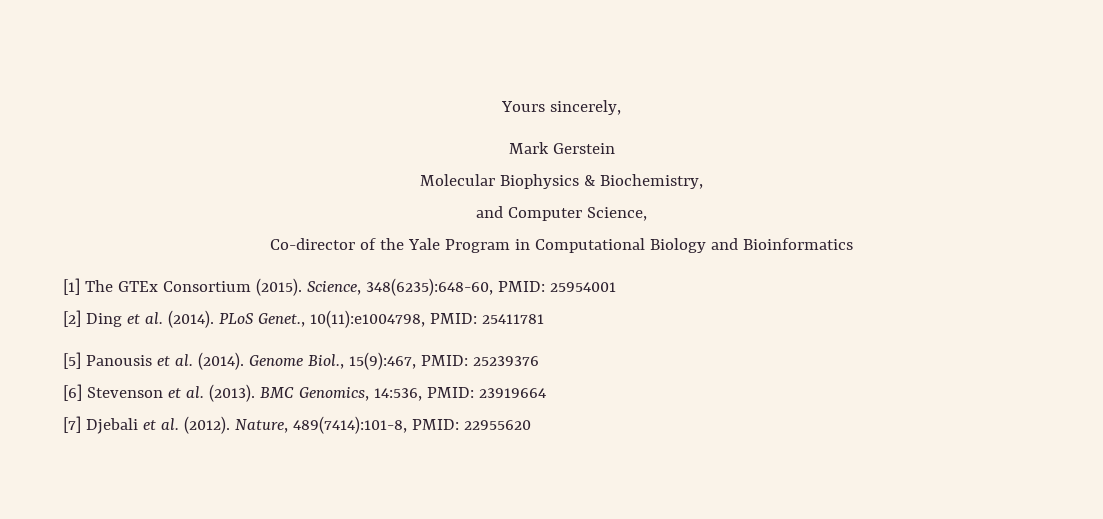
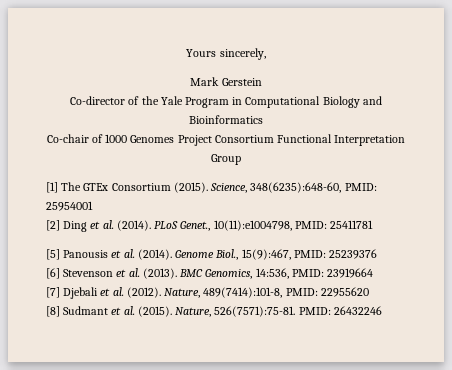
[420,174,703,189] [476,206,647,221] // Molecular Biophysics & Biochemistry, // and Computer Science, -> (262, 82) none
(853, 244) none -> [46,134,406,146] [211,154,241,165] // Co-chair of 1000 Genomes Project Consortium Functional Interpretation Group
(531, 425) none -> [46,306,382,317] // [8] Sudmant et al. (2015). Nature, 526(7571):75-81. PMID: 26432246

